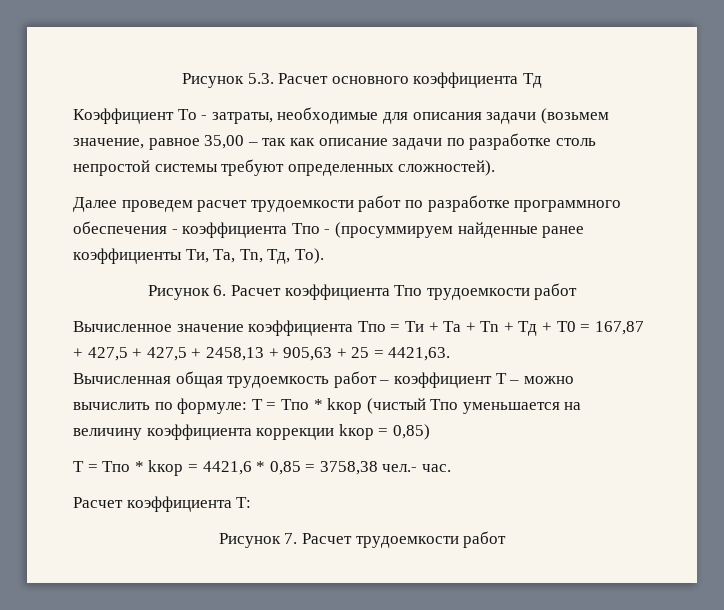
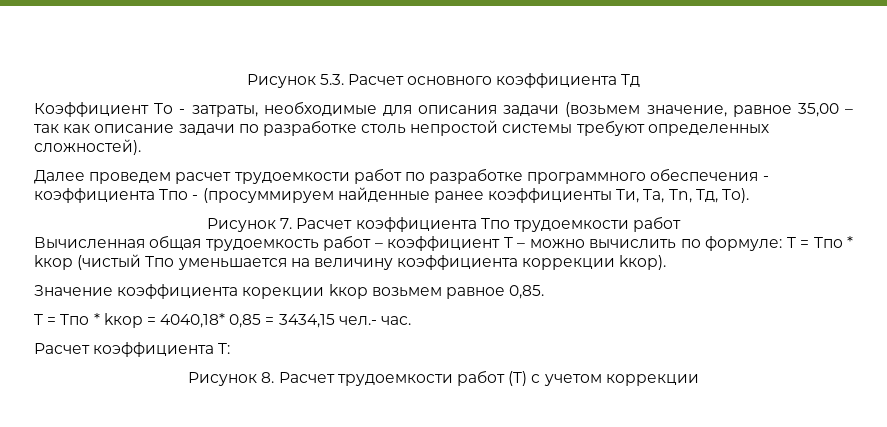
[213,285,227,296] 6. -> [280,218,293,229] 7.
[73,320,644,336] [73,347,451,361] // Вычисленное значение коэффициента Tпо = Tи + Tа + Tn + Tд + T0 = 167,87 + 427,5 + 427,5 + 2458,13 + 905,63 + 25 = 4421,63. -> (682, 224) none
[338,424,430,440] kкор = 0,85) -> [619,255,667,270] [34,284,545,299] kкор). // Значение коэффициента корекции kкор возьмем равное 0,85.
[202,461,266,475] 4421,6 * -> [160,313,226,328] 4040,18*
[319,461,378,475] 3758,38 -> [278,314,335,328] 3434,15
[284,533,298,544] 7. -> [261,372,275,383] 8.
(507, 539) none -> [508,371,699,386] (T) с учетом коррекции

